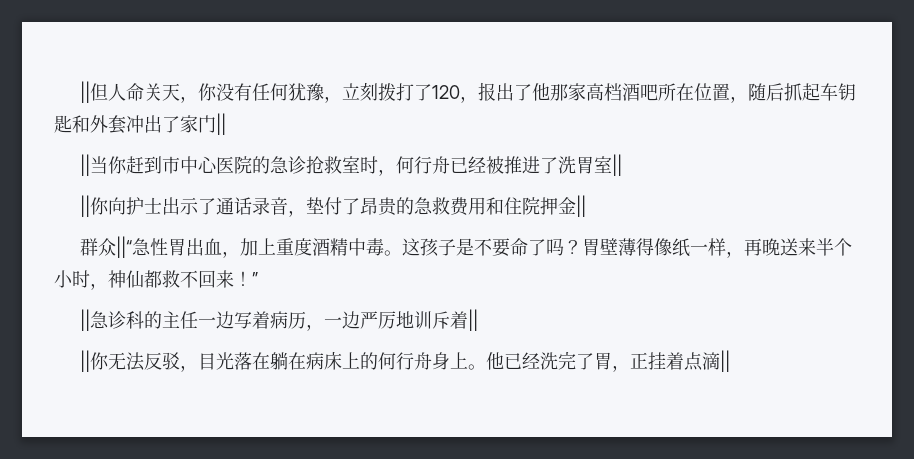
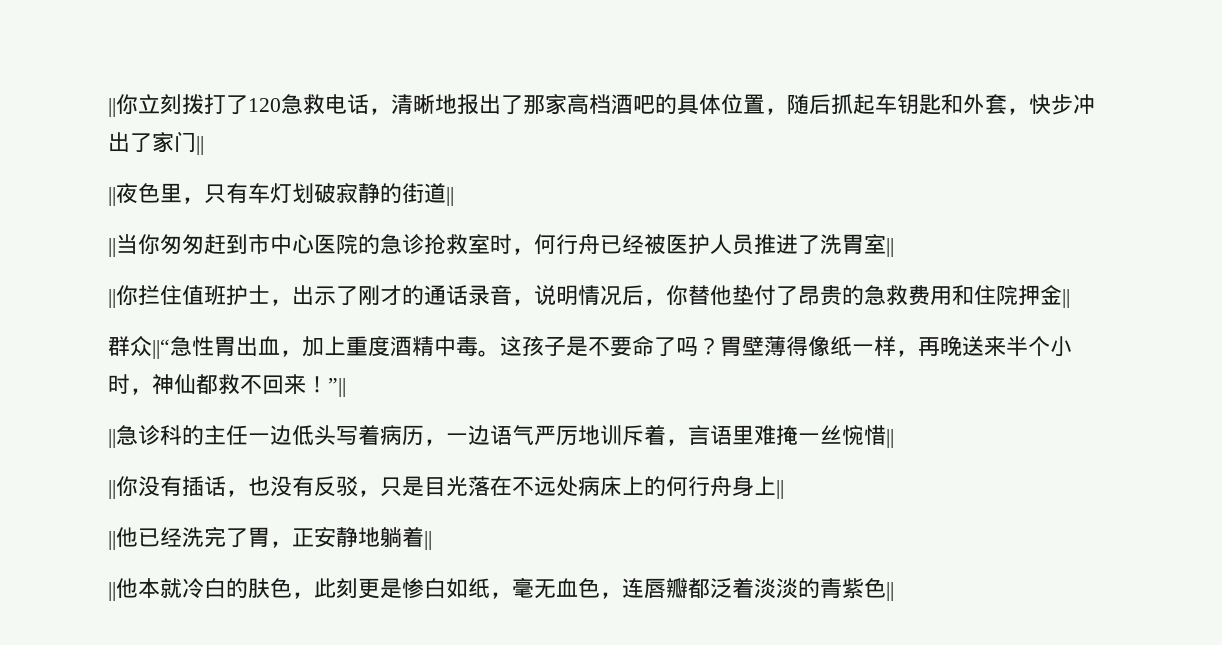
[79,81,550,103] ||但人命关天，你没有任何犹豫，立刻拨打了120，报出了他 -> [108,94,523,117] ||你立刻拨打了120急救电话，清晰地报出了
[657,83,694,101] 所在 -> [655,94,721,115] 的具体
(126, 124) none -> [1007,94,1073,115] ，快步
(226, 124) none -> [108,183,454,206] // ||夜色里，只有车灯划破寂静的街道||
(127, 165) none -> [160,234,204,254] 匆匆
(504, 165) none -> [666,234,754,255] 医护人员
[107,197,306,217] 向护士出示了通话录音， -> [138,285,732,306] 拦住值班护士，出示了刚才的通话录音，说明情况后，你替他
[252,272,258,286] ” -> [328,378,346,397] ”||
(234, 320) none -> [292,425,336,446] 低头
(360, 320) none -> [490,425,534,445] 语气
[467,309,478,331] [79,350,198,372] || // ||你无法反驳， -> [666,425,894,448] [108,476,424,499] ，言语里难掩一丝惋惜|| // ||你没有插话，也没有反驳，只是
[269,352,306,370] 躺在 -> [512,476,578,496] 不远处
[467,364,486,370] 。 -> [776,480,784,499] [108,531,116,550] || // ||
[647,350,730,372] 挂着点滴|| -> [314,527,432,550] [108,577,894,601] 安静地躺着|| // ||他本就冷白的肤色，此刻更是惨白如纸，毫无血色，连唇瓣都泛着淡淡的青紫色||

